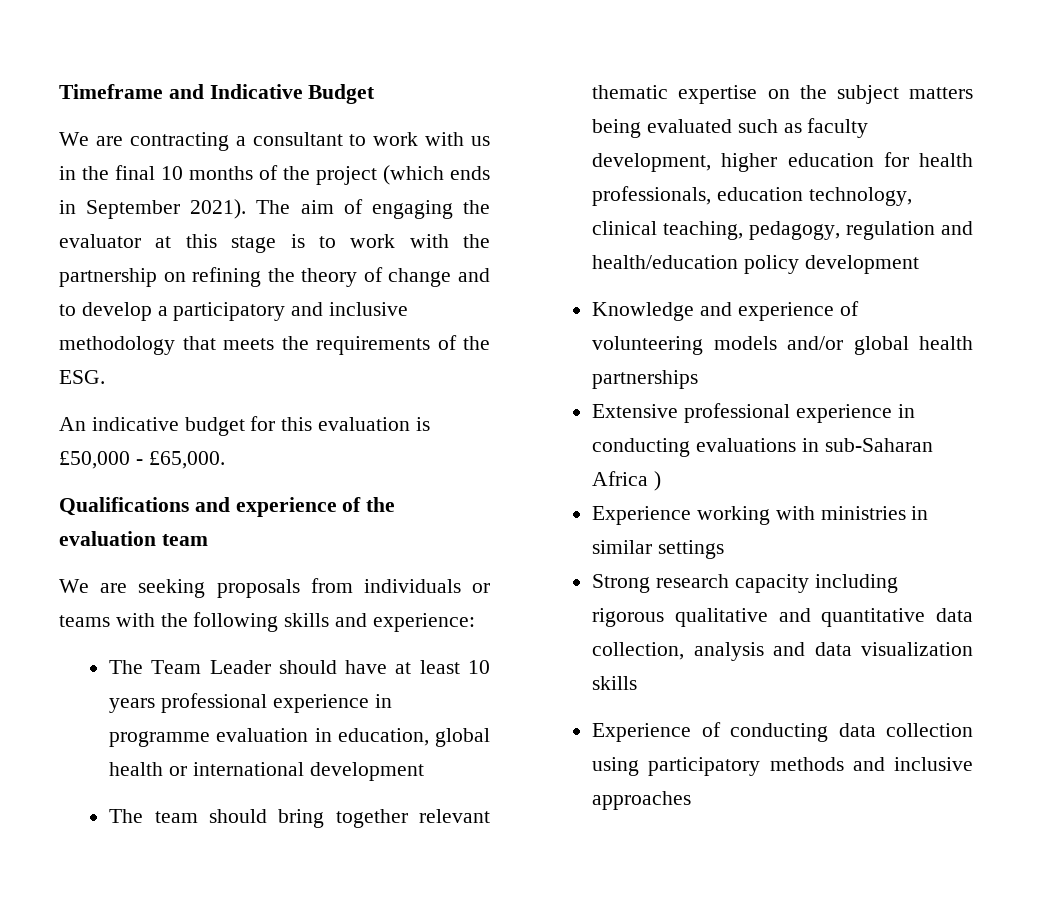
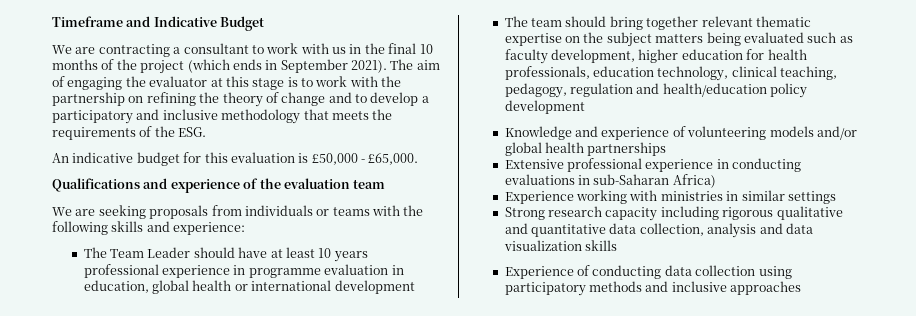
[592,471,661,491] Africa ) -> [672,174,716,188] Africa)

